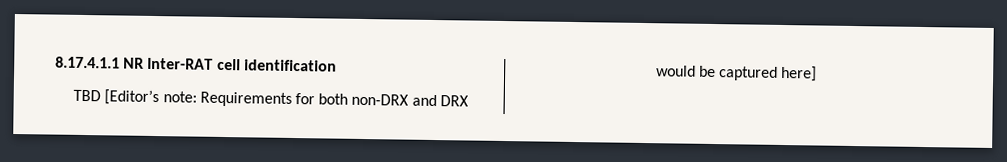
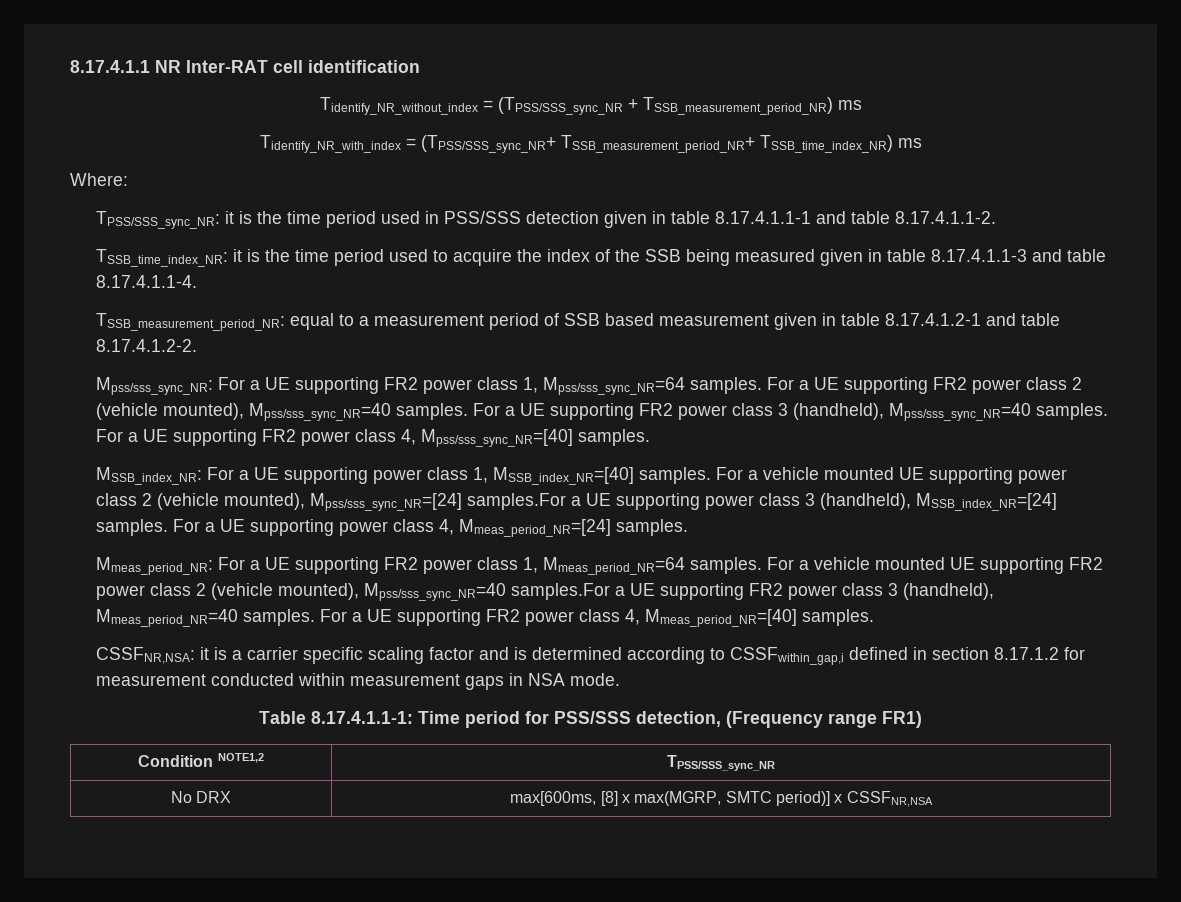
[73,89,469,107] [655,65,818,82] TBD [Editor’s note: Requirements for both non-DRX and DRX would be captured here] -> [319,97,862,115] [259,135,922,153] [70,173,128,186] [96,211,997,229] [96,249,1107,267] [96,275,198,288] [96,313,1061,331] [96,339,198,352] [96,377,1083,395] [96,403,1109,421] [96,429,651,447] [96,467,1068,485] [96,493,1058,511] [96,519,689,537] [96,557,1104,575] [96,583,995,601] [96,609,875,627] [96,647,1086,665] [96,673,621,690] [259,711,922,728] [138,753,264,767] [667,755,775,771] [170,791,232,803] [510,791,933,807] Tidentify_NR_without_index = (TPSS/SSS_sync_NR + TSSB_measurement_period_NR) ms // Tidentify_NR_with_index = (TPSS/SSS_sync_NR+ TSSB_measurement_period_NR+ TSSB_time_index_NR) ms // Where: // TPSS/SSS_sync_NR: it is the time period used in PSS/SSS detection given in table 8.17.4.1.1-1 and table 8.17.4.1.1-2. // TSSB_time_index_NR: it is the time period used to acquire the index of the SSB being measured given in table 8.17.4.1.1-3 and table 8.17.4.1.1-4. // TSSB_measurement_period_NR: equal to a measurement period of SSB based measurement given in table 8.17.4.1.2-1 and table 8.17.4.1.2-2. // Mpss/sss_sync_NR: For a UE supporting FR2 power class 1, Mpss/sss_sync_NR=64 samples. For a UE supporting FR2 power class 2 (vehicle mounted), Mpss/sss_sync_NR=40 samples. For a UE supporting FR2 power class 3 (handheld), Mpss/sss_sync_NR=40 samples. For a UE supporting FR2 power class 4, Mpss/sss_sync_NR=[40] samples. // MSSB_index_NR: For a UE supporting power class 1, MSSB_index_NR=[40] samples. For a vehicle mounted UE supporting power class 2 (vehicle mounted), Mpss/sss_sync_NR=[24] samples.For a UE supporting power class 3 (handheld), MSSB_index_NR=[24] samples. For a UE supporting power class 4, Mmeas_period_NR=[24] samples. // Mmeas_period_NR: For a UE supporting FR2 power class 1, Mmeas_period_NR=64 samples. For a vehicle mounted UE supporting FR2 power class 2 (vehicle mounted), Mpss/sss_sync_NR=40 samples.For a UE supporting FR2 power class 3 (handheld), Mmeas_period_NR=40 samples. For a UE supporting FR2 power class 4, Mmeas_period_NR=[40] samples. // CSSFNR,NSA: it is a carrier specific scaling factor and is determined according to CSSFwithin_gap,i defined in section 8.17.1.2 for measurement conducted within measurement gaps in NSA mode. // Table 8.17.4.1.1-1: Time period for PSS/SSS detection, (Frequency range FR1) // Condition NOTE1,2 | TPSS/SSS_sync_NR // No DRX | max[600ms, [8] x max(MGRP, SMTC period)] x CSSFNR,NSA

